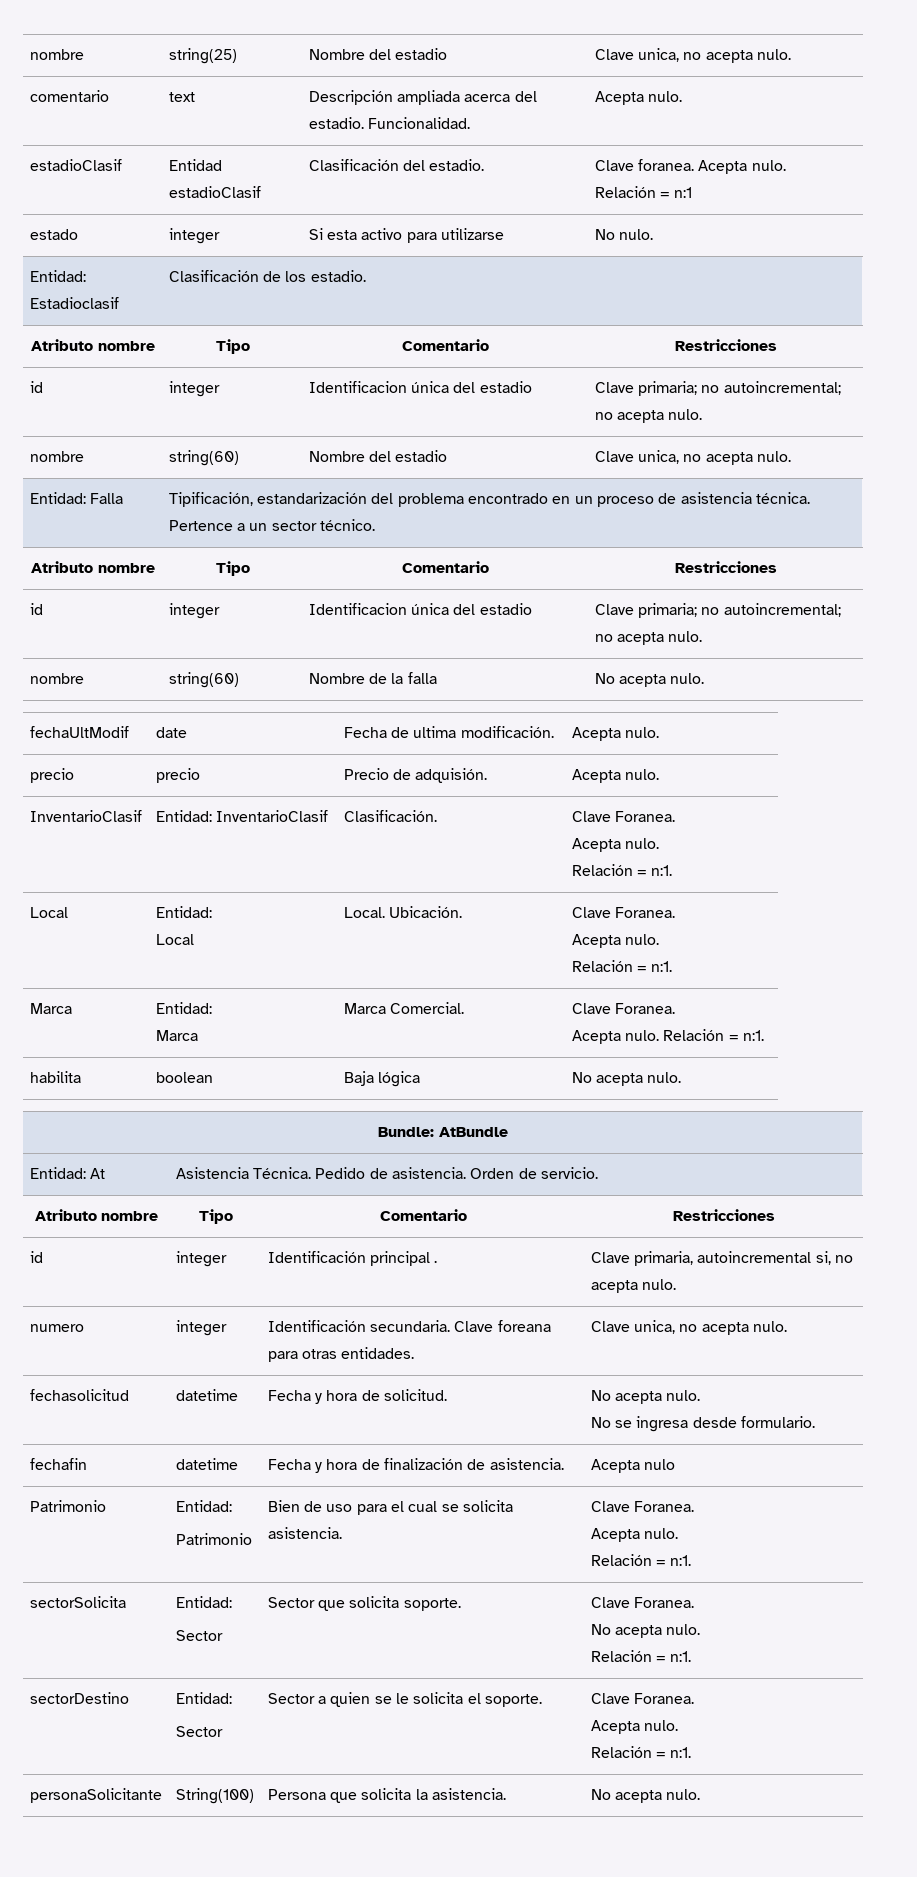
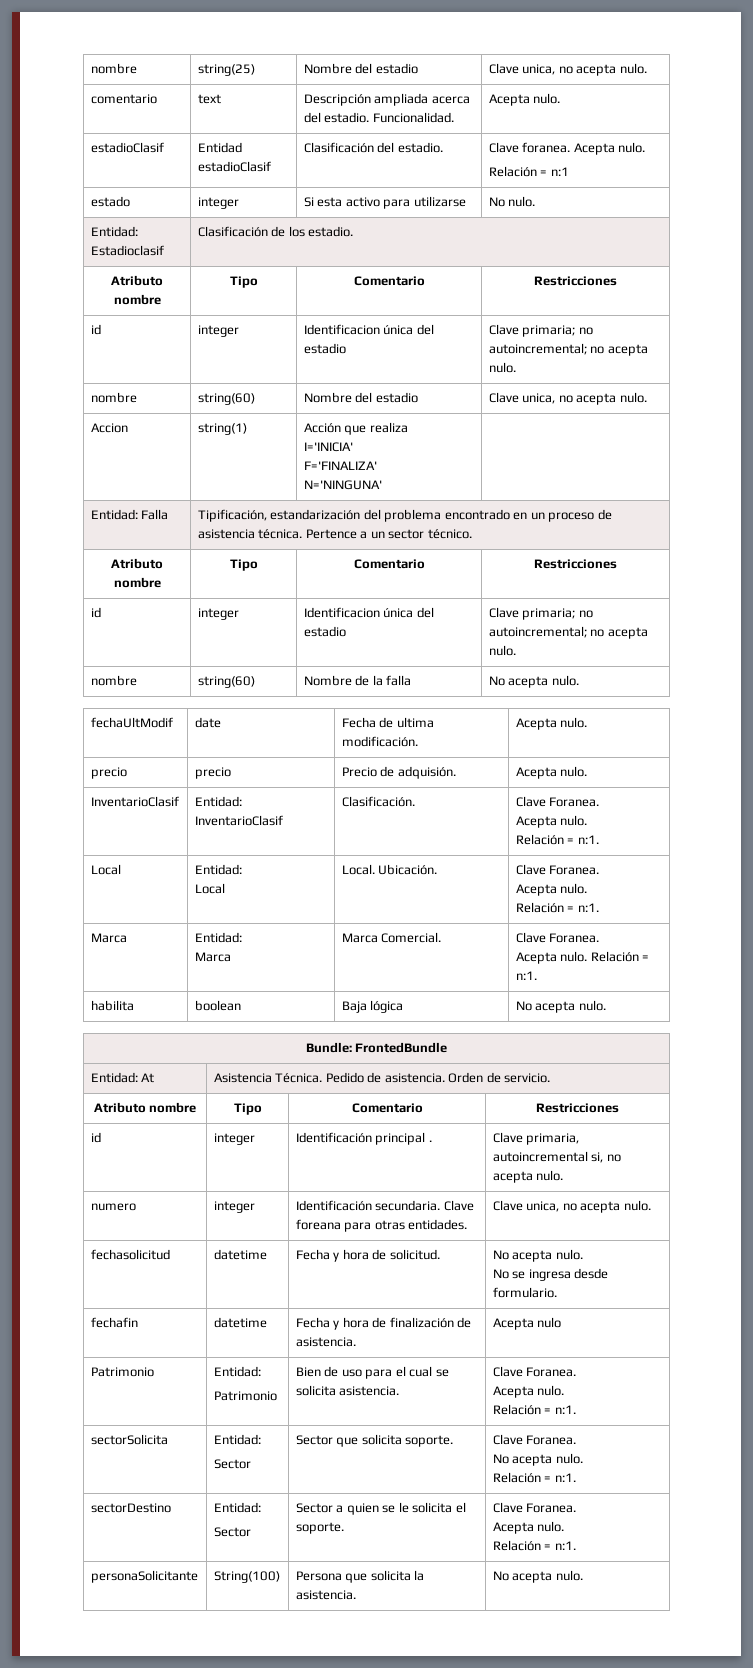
(791, 456) none -> [90,423,128,433] [197,423,247,435] [303,422,408,435] [303,442,353,452] [303,461,377,470] [303,480,382,490] // Accion | string(1) | Acción que realiza // I='INICIA' // F='FINALIZA' // N='NINGUNA' |
[438,1127,508,1137] AtBundle -> [355,1042,448,1053] FrontedBundle

